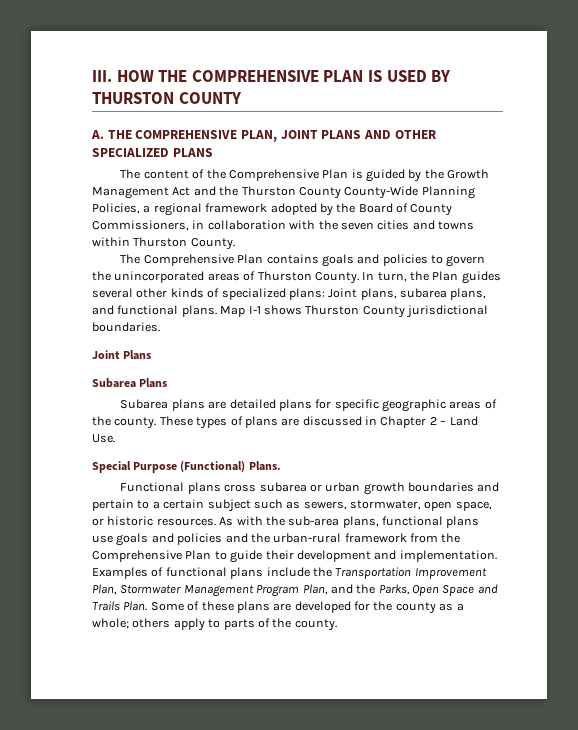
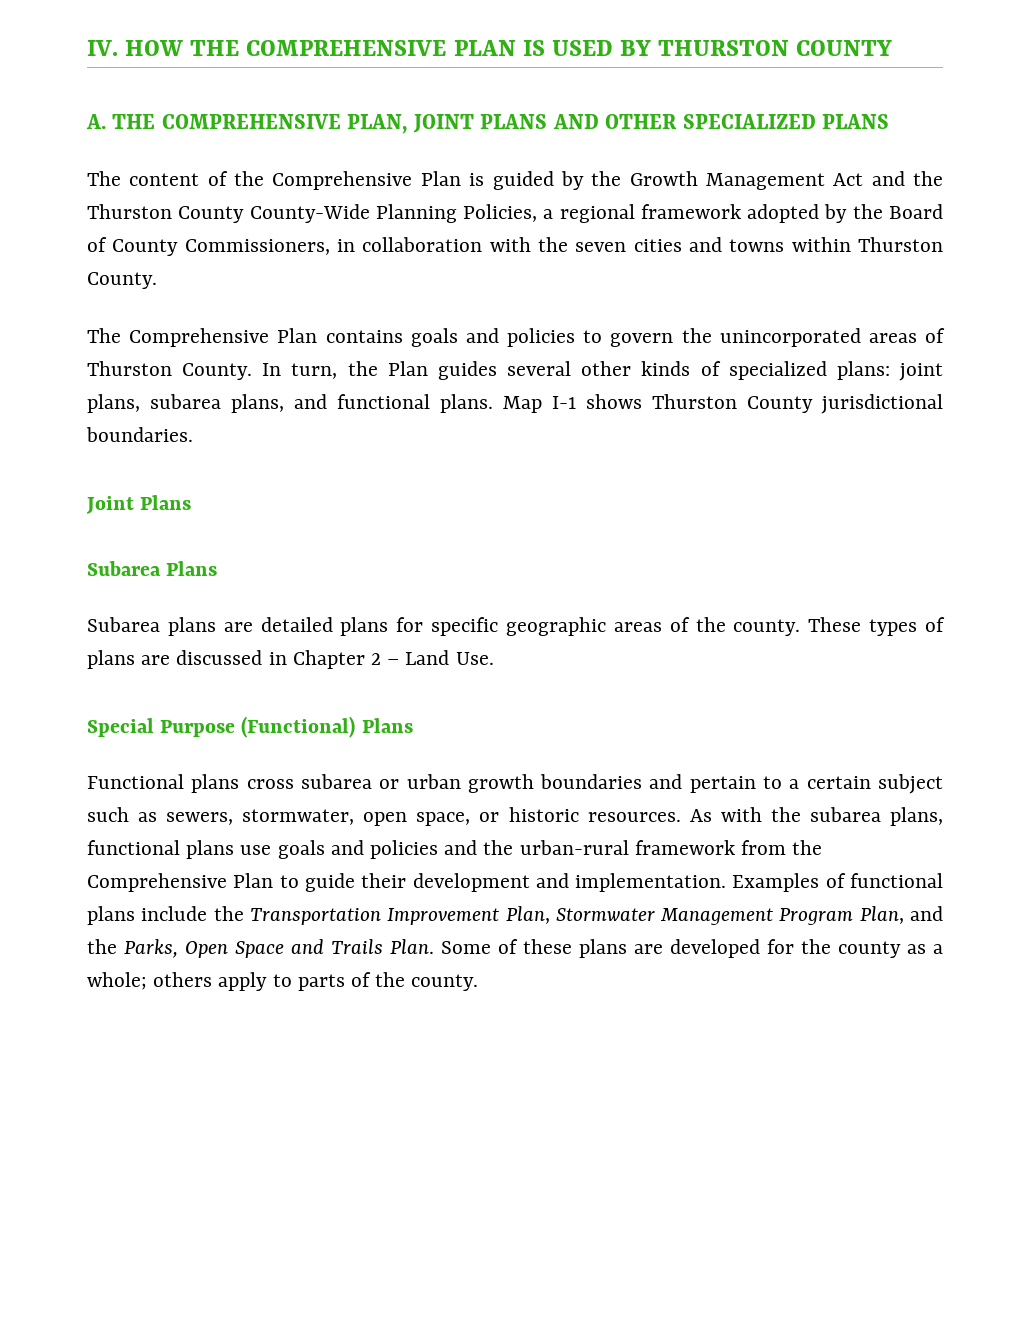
[92,70,112,82] III. -> [87,40,118,56] IV.
[328,288,358,298] Joint -> [899,363,944,381] joint
[248,461,281,471] Plans. -> [361,718,413,733] Plans
[288,516,340,526] sub-area -> [809,807,881,822] subarea

